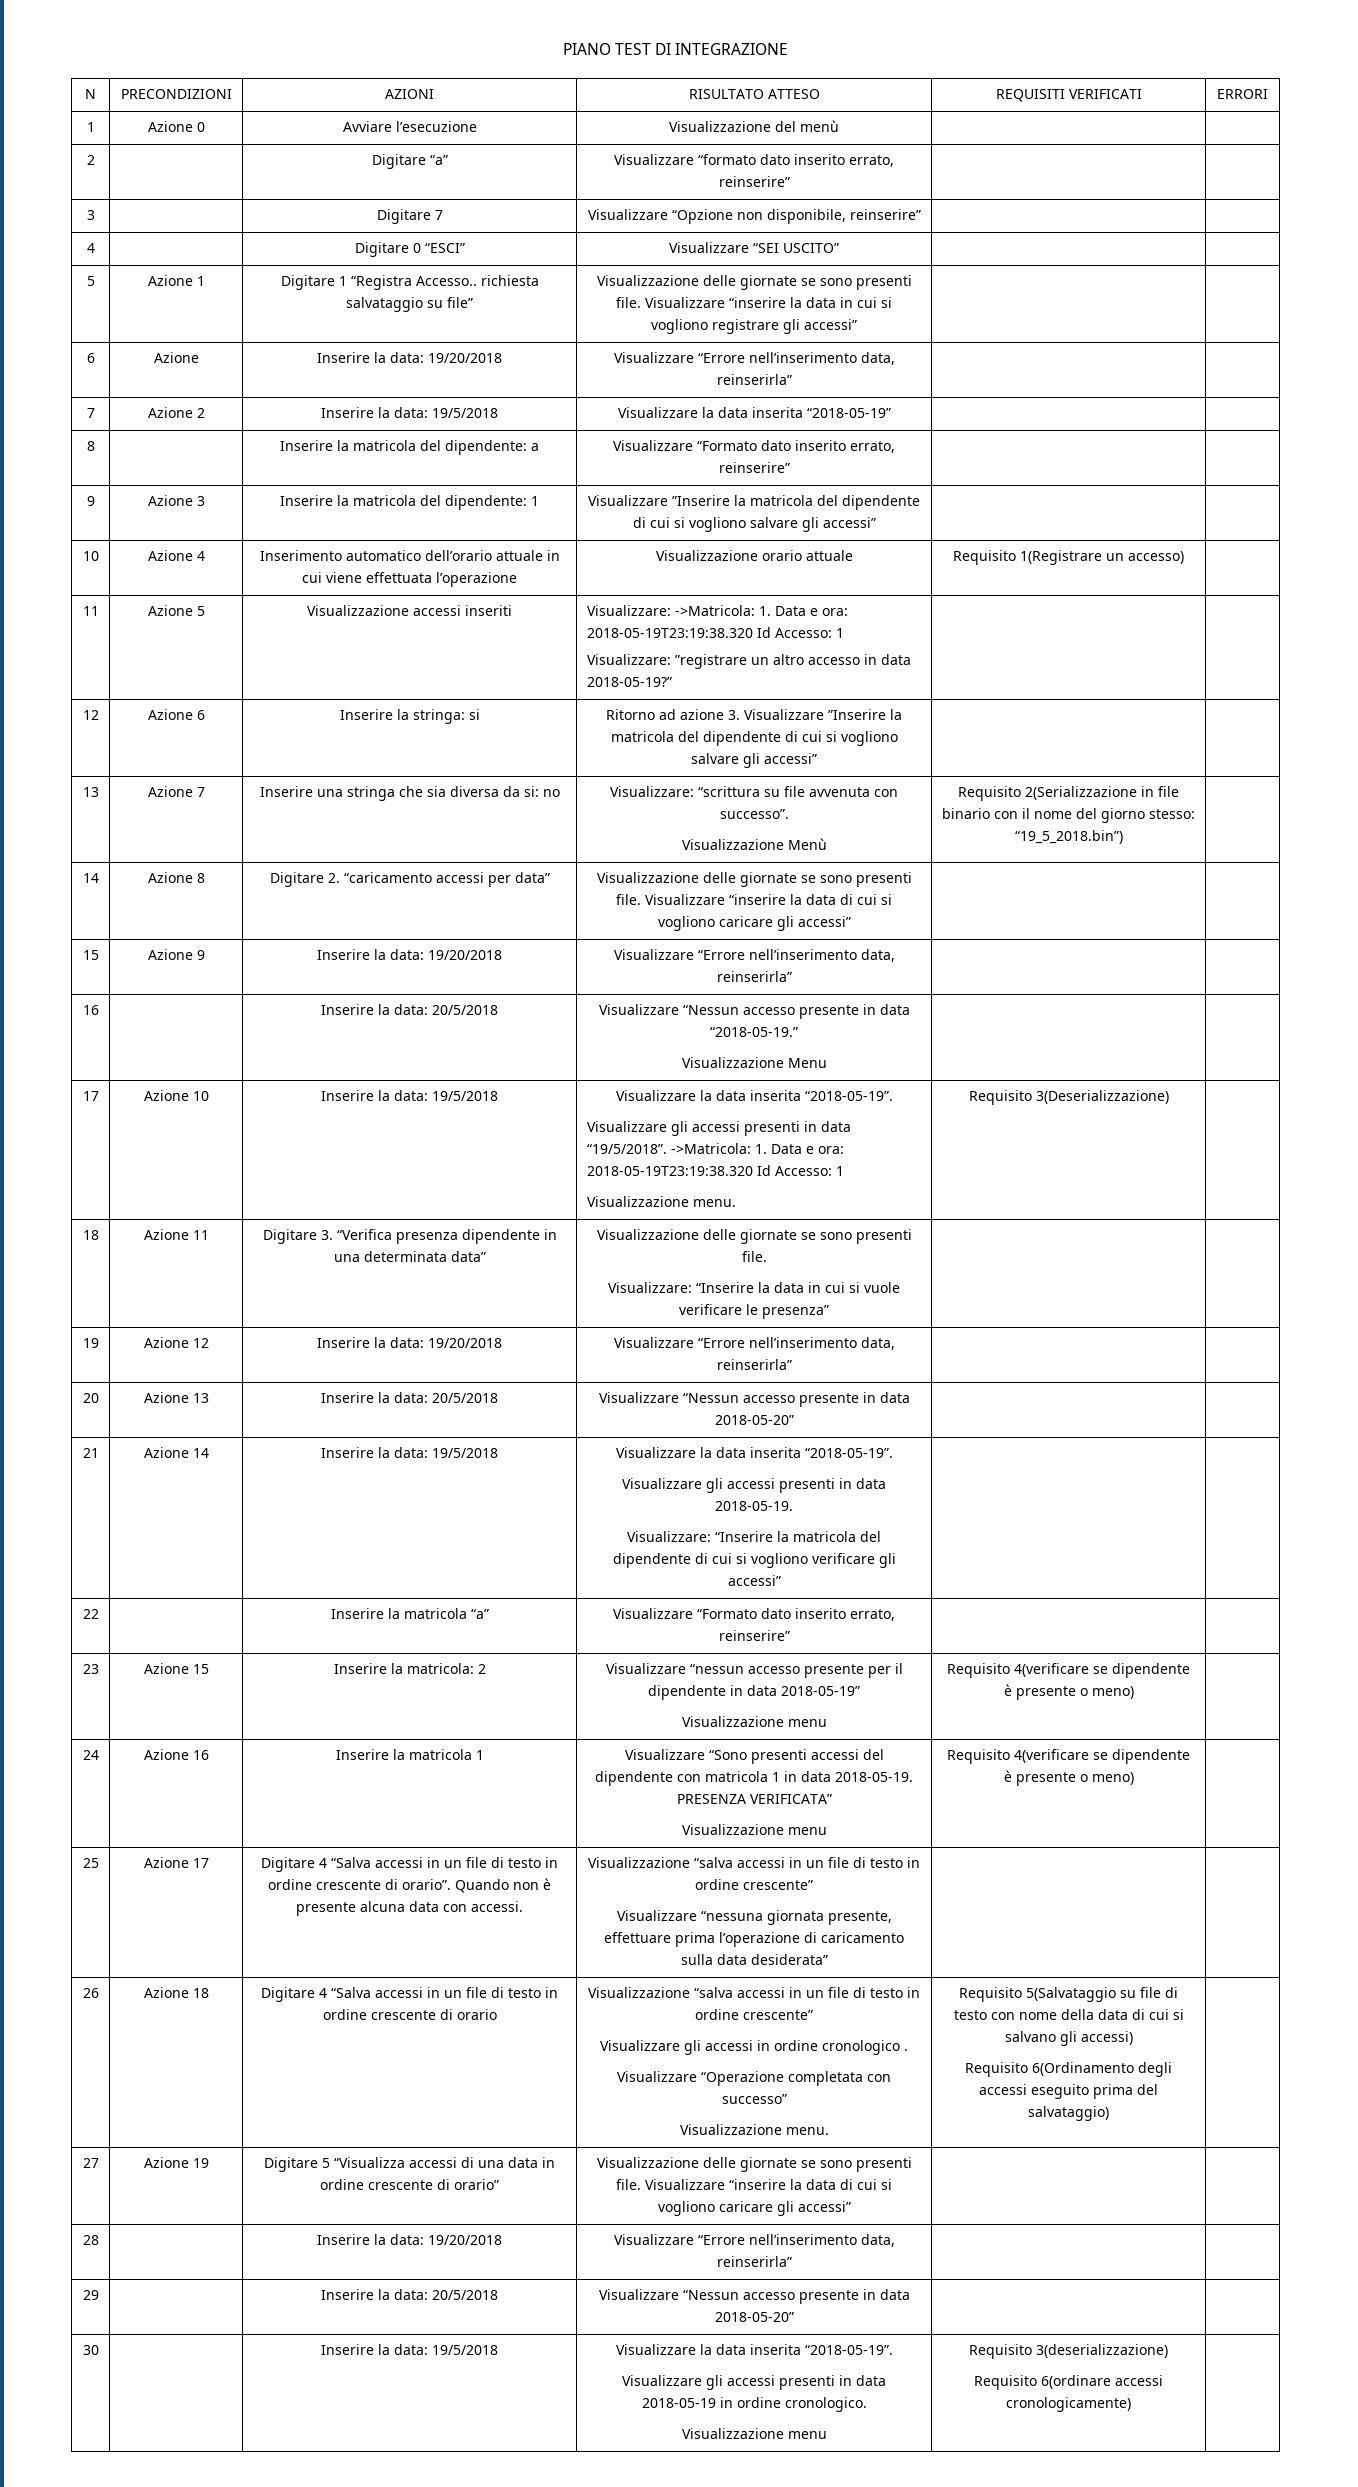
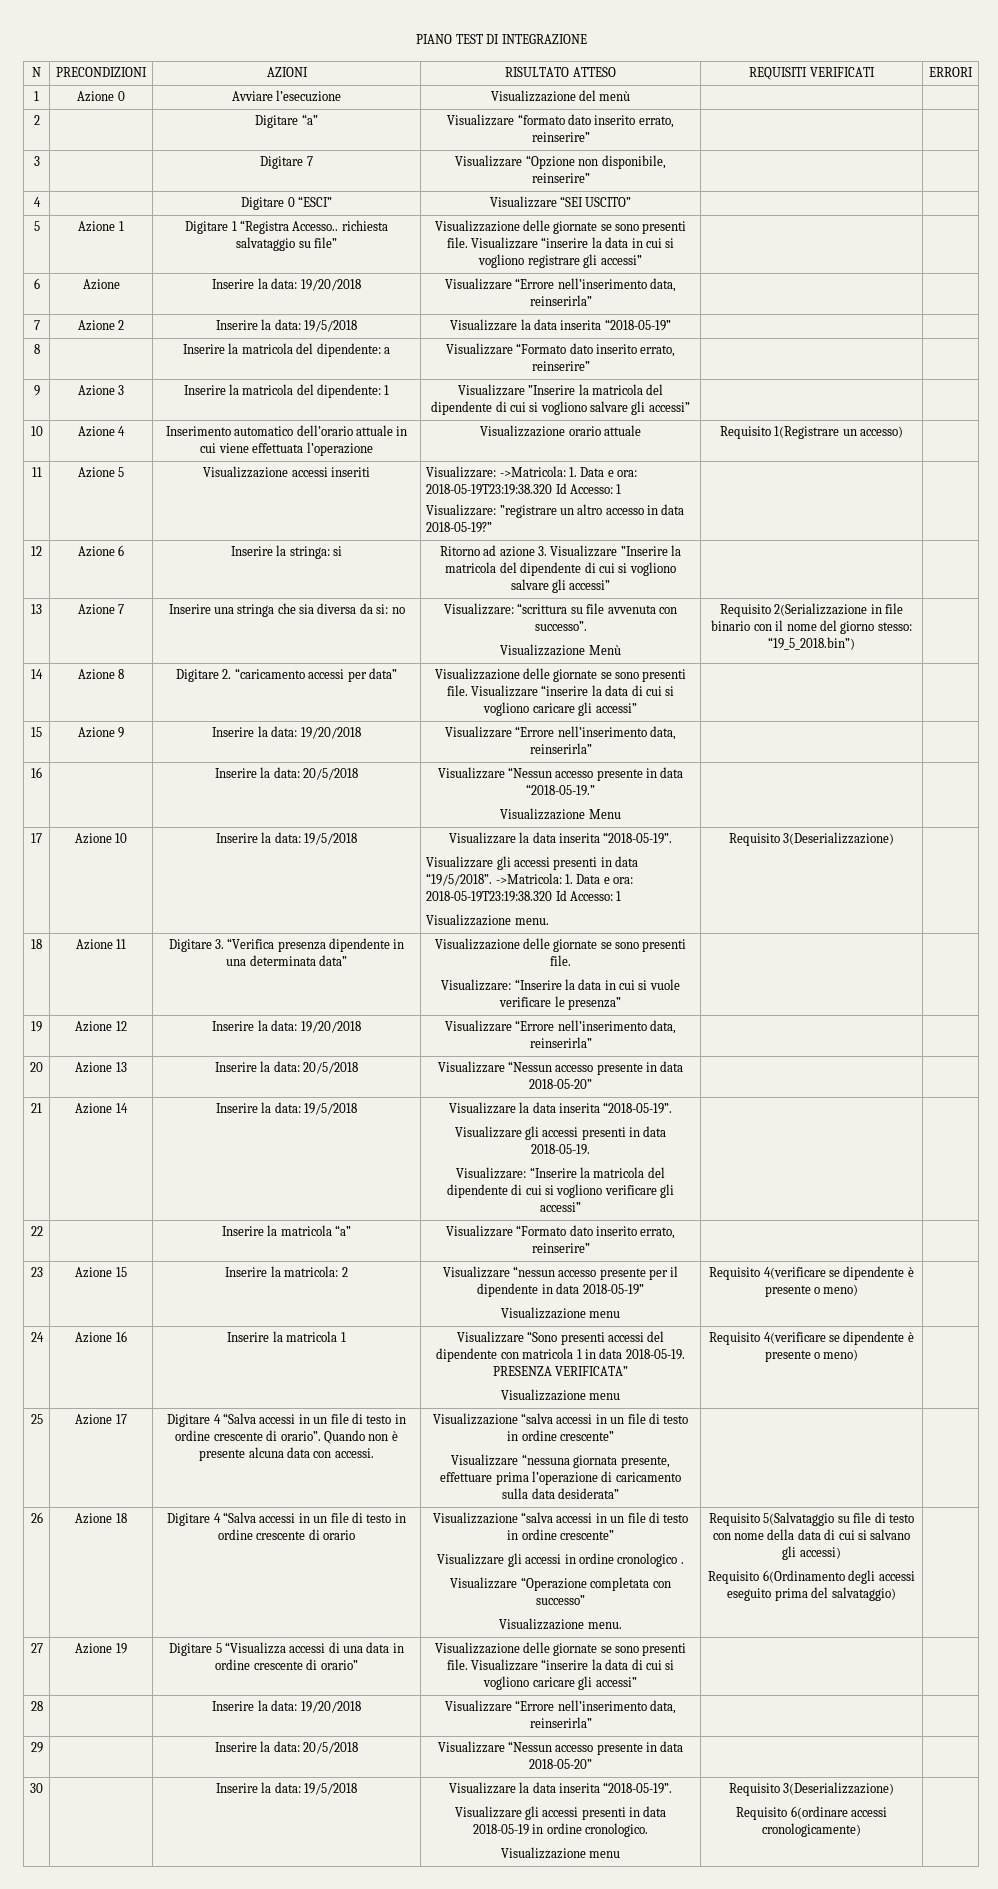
[1036,2344,1168,2358] 3(deserializzazione) -> [783,1782,895,1795] 3(Deserializzazione)

